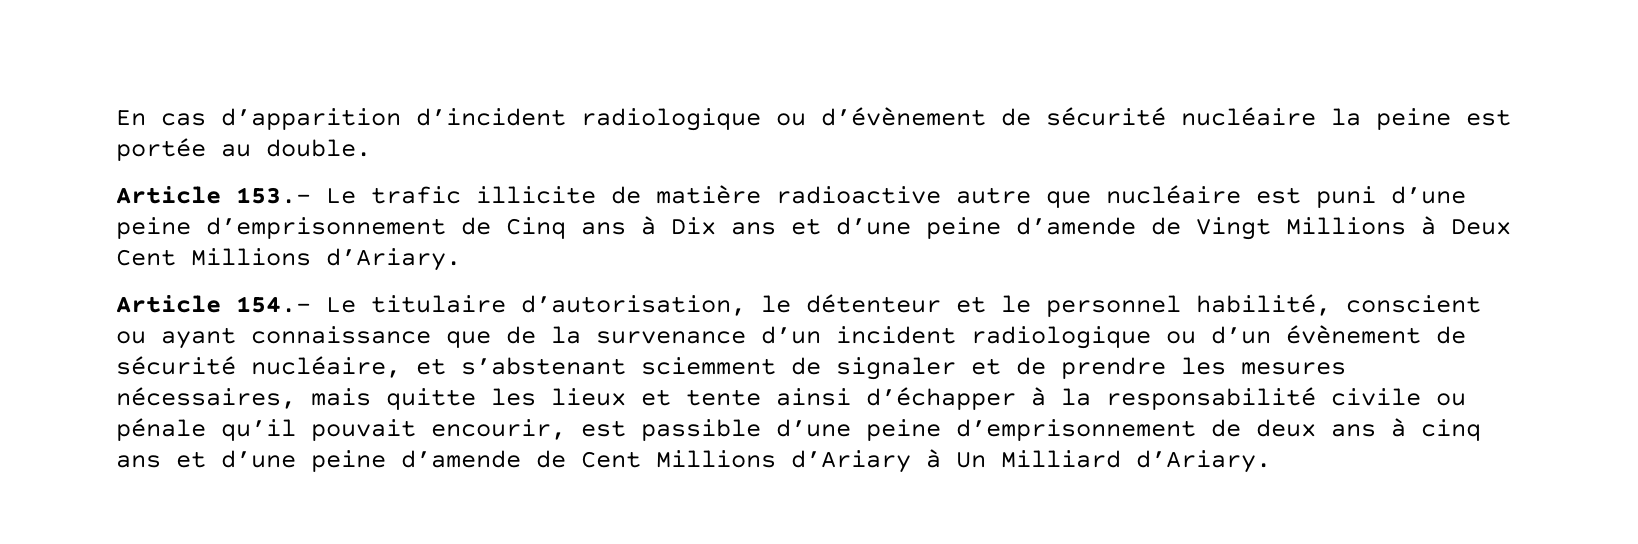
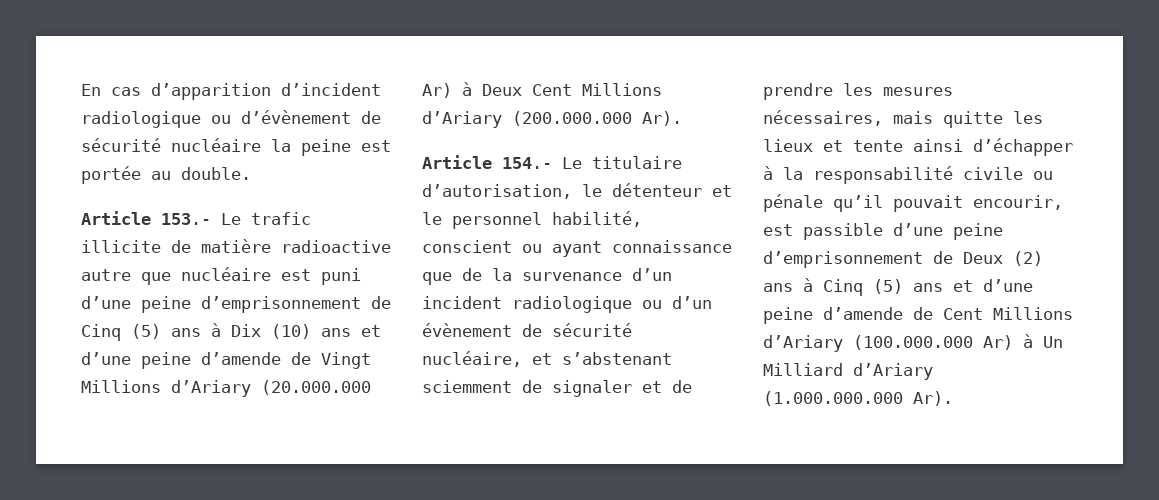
(566, 228) none -> [131,324,161,339] (5)
(716, 226) none -> [271,324,311,339] (10)
(1406, 226) none -> [171,380,371,397] [422,83,452,98] d’Ariary (20.000.000 Ar)
[326,248,461,271] d’Ariary. -> [422,111,682,128] d’Ariary (200.000.000 Ar).
[1256,418,1481,441] deux ans à cinq -> [963,251,1043,266] [763,278,903,296] Deux (2) ans à Cinq (5)
(911, 461) none -> [853,335,1013,350] (100.000.000 Ar)
[1136,450,1271,473] d’Ariary. -> [853,363,933,380] [763,391,953,406] d’Ariary (1.000.000.000 Ar).

